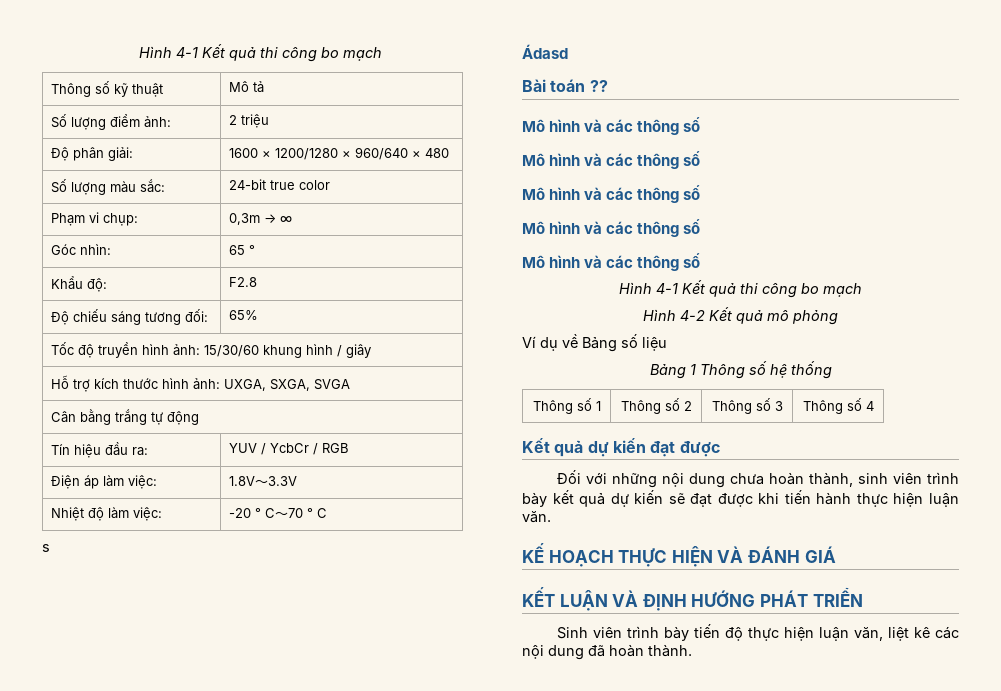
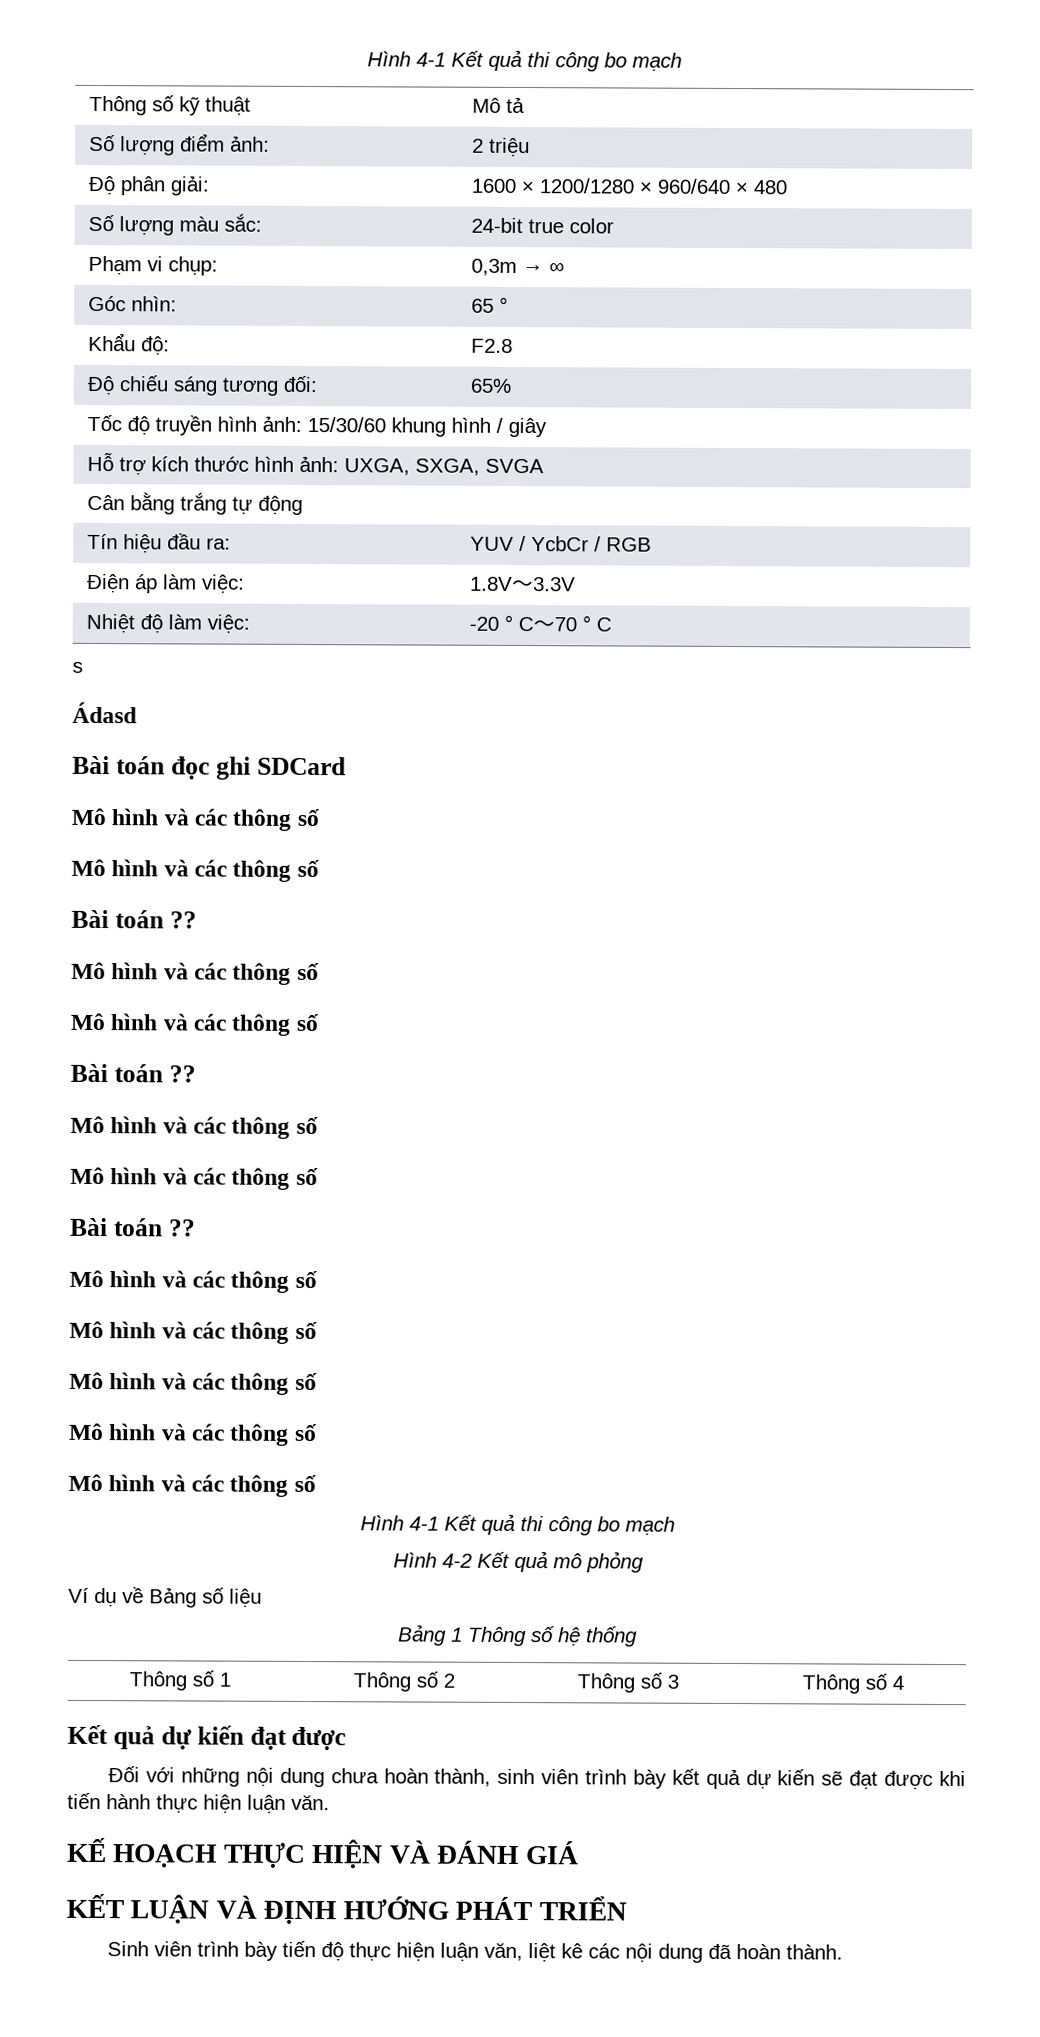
(568, 51) none -> [72,755,346,780] [71,807,319,831] [71,858,319,882] [71,909,197,929] [71,961,319,985] [70,1012,319,1036] [70,1063,196,1083] [70,1115,318,1139] [70,1166,318,1190] // Bài toán đọc ghi SDCard // Mô hình và các thông số // Mô hình và các thông số // Bài toán ?? // Mô hình và các thông số // Mô hình và các thông số // Bài toán ?? // Mô hình và các thông số // Mô hình và các thông số

